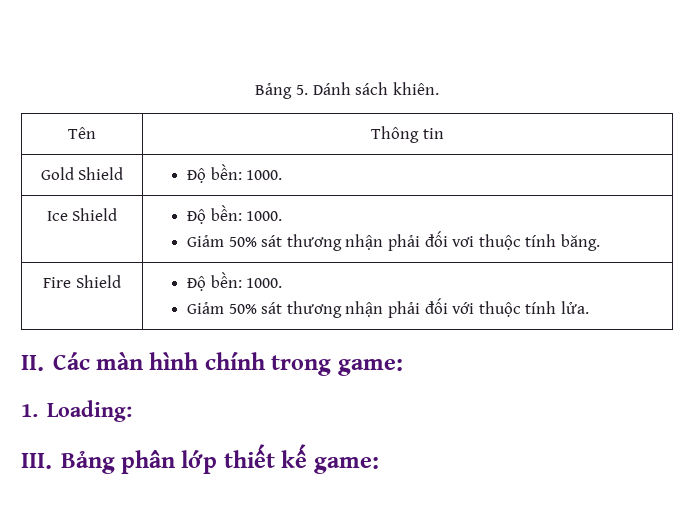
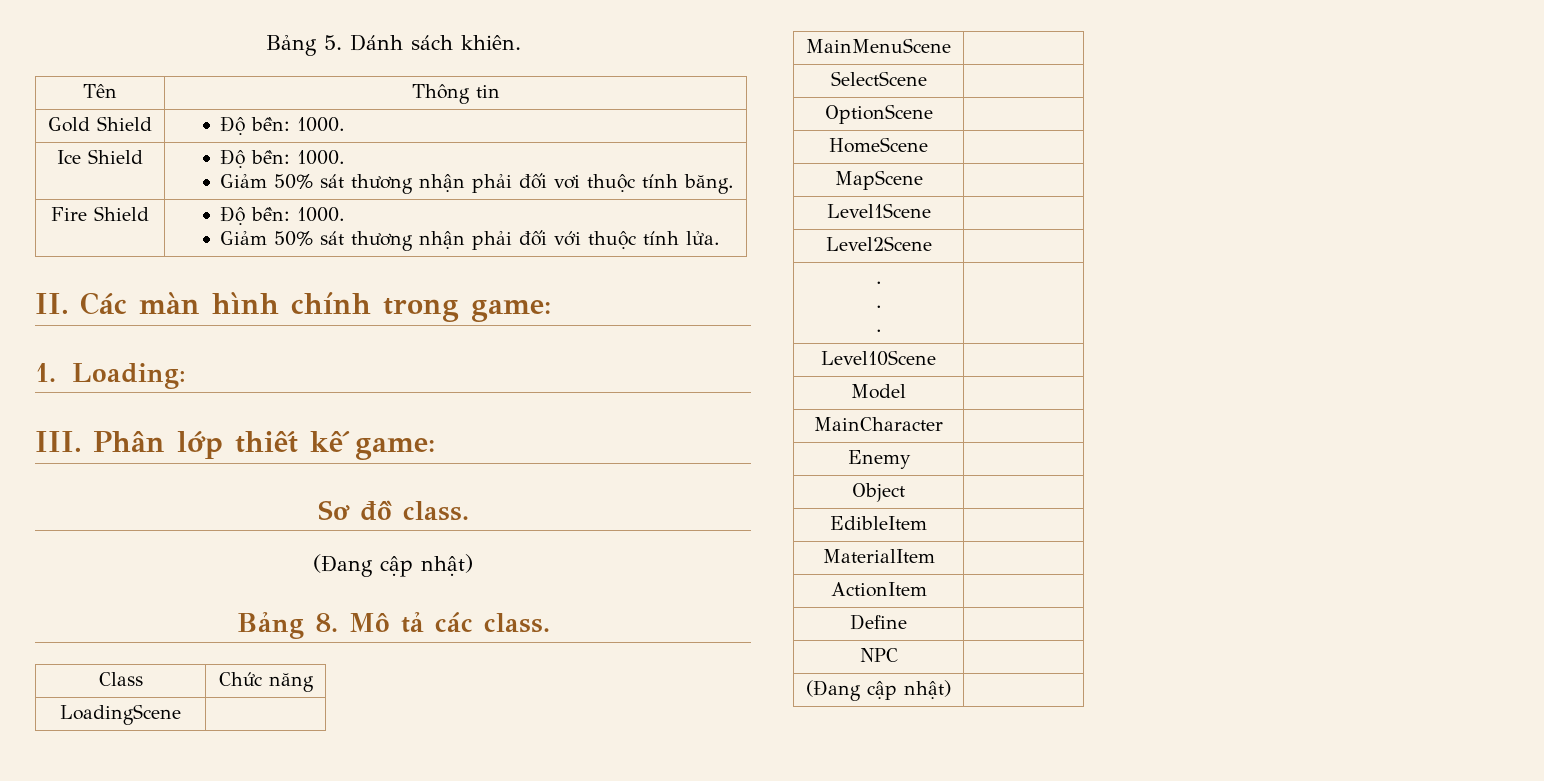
[60,450,175,474] Bảng phân -> [92,431,165,452] Phân
(379, 465) none -> [317,500,469,521] [313,554,473,577] [236,612,550,639] [98,672,143,686] [218,672,314,692] [60,704,181,725] [806,38,951,53] [830,71,927,86] [824,104,933,124] [829,137,928,153] [834,170,923,190] [826,203,931,218] [825,236,932,251] [875,281,882,284] [875,305,882,308] [875,329,882,332] [821,350,936,366] [851,384,906,399] [814,417,943,431] [847,450,911,469] [852,483,905,502] [830,516,927,530] [822,549,935,563] [830,582,927,597] [850,614,907,630] [859,648,898,662] [806,680,951,701] // Sơ đồ class. // (Đang cập nhật) // Bảng 8. Mô tả các class. // Class | Chức năng // LoadingScene | // MainMenuScene | // SelectScene | // OptionScene | // HomeScene | // MapScene | // Level1Scene | // Level2Scene | // . // . // . | // Level10Scene | // Model | // MainCharacter | // Enemy | // Object | // EdibleItem | // MaterialItem | // ActionItem | // Define | // NPC | // (Đang cập nhật) |

